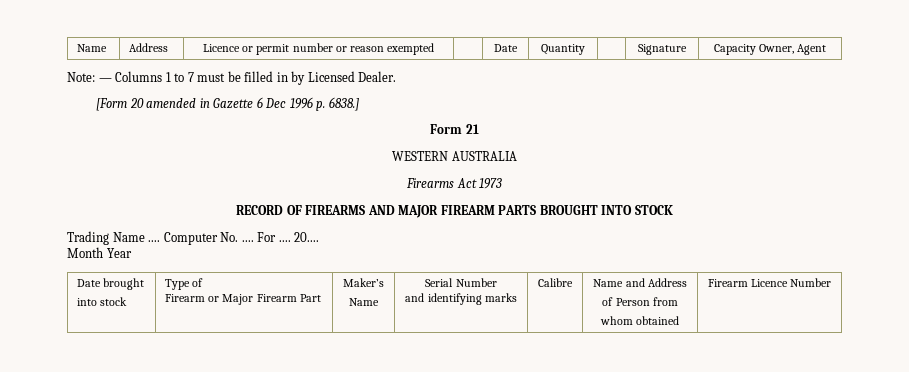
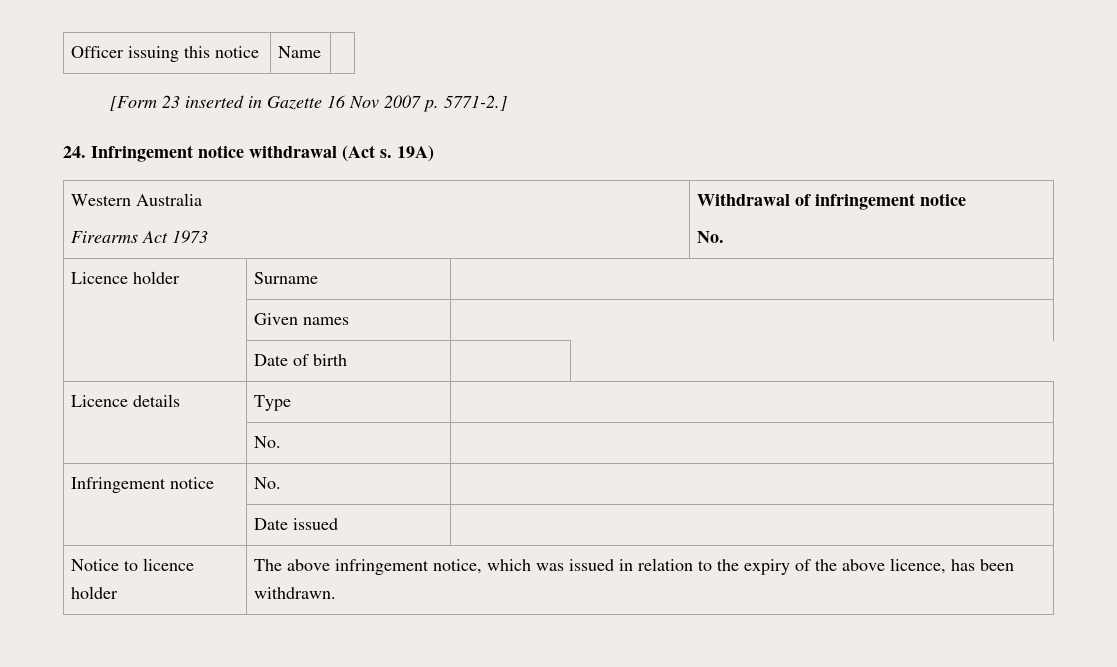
[77,44,108,52] [129,43,169,52] [203,43,434,55] [494,44,518,52] [541,44,585,55] [638,44,687,55] [713,44,827,55] [67,71,397,85] [96,97,359,111] [430,124,479,134] [392,151,517,161] [405,178,503,189] [236,205,673,218] [67,231,320,245] [67,247,132,258] [77,278,145,290] [77,297,128,306] [165,278,204,290] [165,294,321,305] [343,278,384,287] [349,298,379,306] [425,278,497,287] [405,293,517,305] [538,278,573,287] [593,278,687,287] [602,297,678,306] [599,316,680,325] [707,278,832,287] Name | Address | Licence or permit number or reason exempted | | Date | Quantity | | Signature | Capacity Owner, Agent // Note: — Columns 1 to 7 must be filled in by Licensed Dealer. // [Form 20 amended in Gazette 6 Dec 1996 p. 6838.] // Form 21 // WESTERN AUSTRALIA // Firearms Act 1973 // RECORD OF FIREARMS AND MAJOR FIREARM PARTS BROUGHT INTO STOCK // Trading Name .... Computer No. .... For .... 20.... // Month Year // Date brought // into stock | Type of // Firearm or Major Firearm Part | Maker’s // Name | Serial Number // and identifying marks | Calibre | Name and Address // of Person from // whom obtained | Firearm Licence Number -> [70,46,259,62] [277,46,321,58] [110,95,508,112] [63,145,434,162] [70,193,202,206] [70,230,208,243] [696,193,966,210] [696,231,724,243] [70,271,180,284] [253,272,318,284] [253,313,349,325] [253,354,347,366] [70,394,180,407] [253,395,291,411] [253,436,281,448] [70,477,214,493] [253,477,281,489] [253,518,338,530] [70,558,194,571] [70,586,118,599] [253,558,1014,575] [253,587,336,599] Officer issuing this notice | Name | // [Form 23 inserted in Gazette 16 Nov 2007 p. 5771-2.] // 24. Infringement notice withdrawal (Act s. 19A) // Western Australia // Firearms Act 1973 | Withdrawal of infringement notice // No. // Licence holder | Surname | // | Given names | // | Date of birth | // Licence details | Type | // | No. | // Infringement notice | No. | // | Date issued | // Notice to licence holder | The above infringement notice, which was issued in relation to the expiry of the above licence, has been withdrawn.

